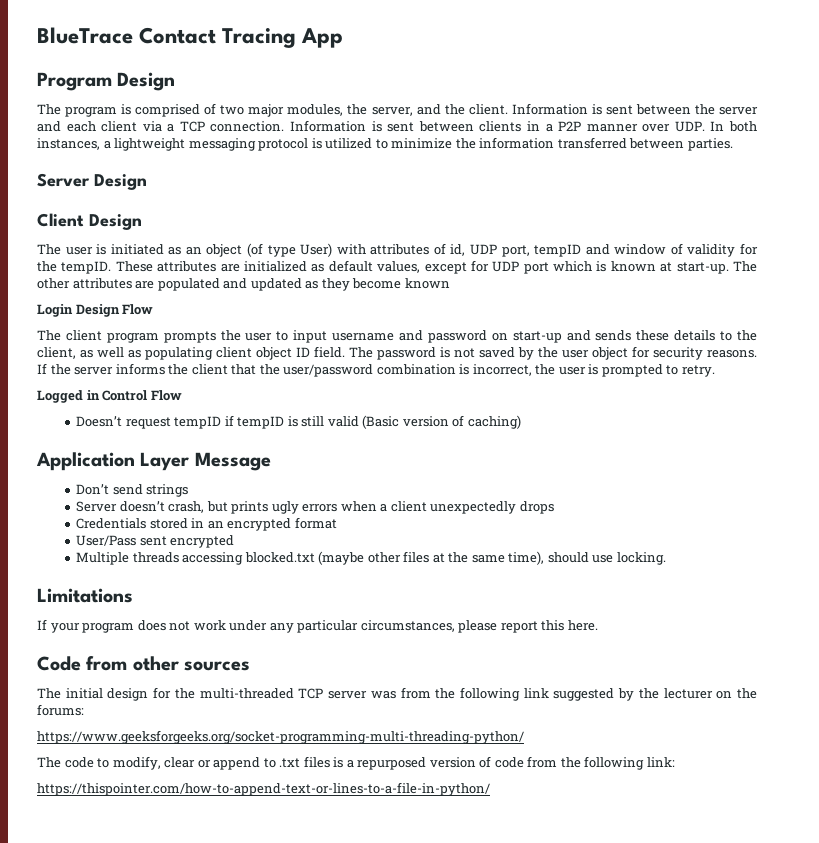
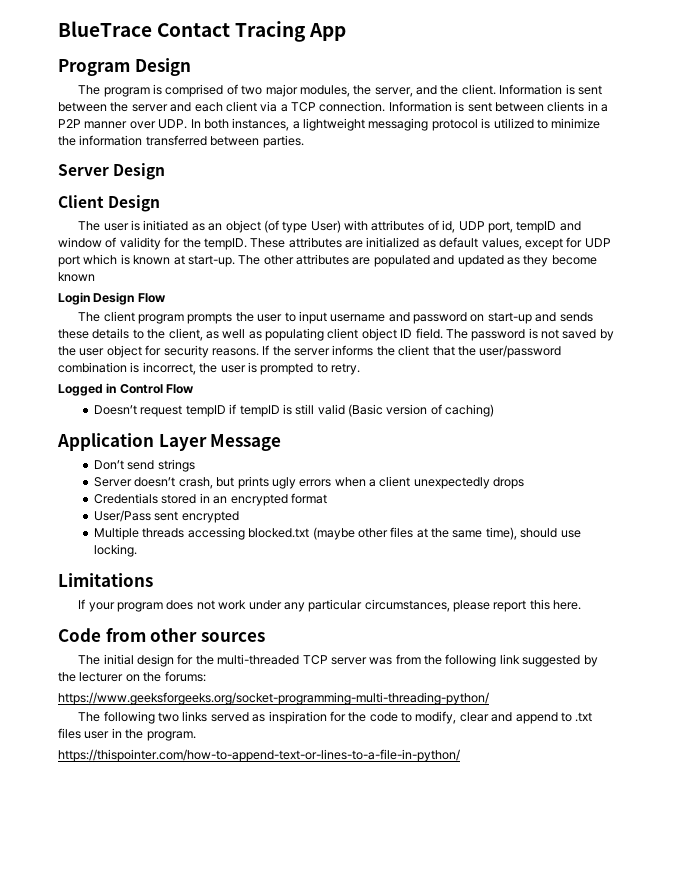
(61, 762) none -> [103,711,367,724] following two links served as inspiration for the
[197,760,211,768] or -> [491,712,513,722] and
[333,756,675,770] is a repurposed version of code from the following link: -> [84,728,196,741] user in the program.

